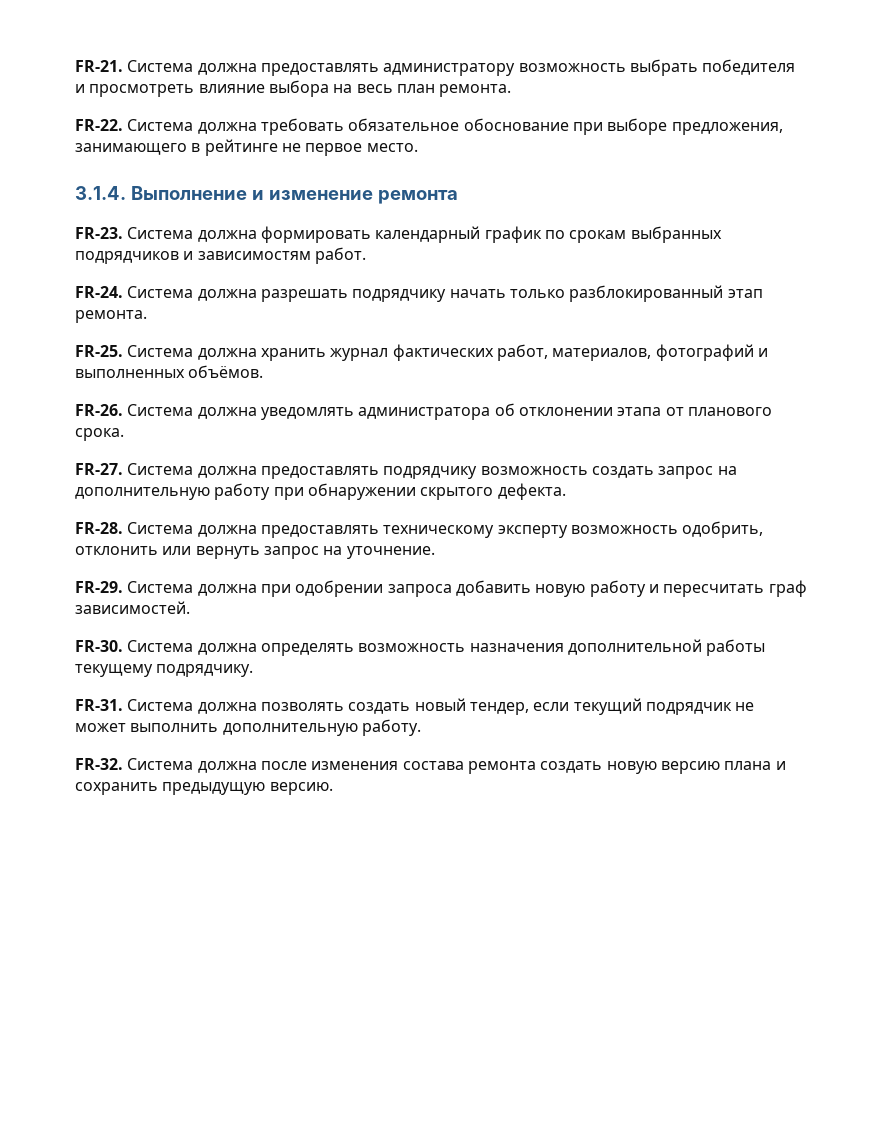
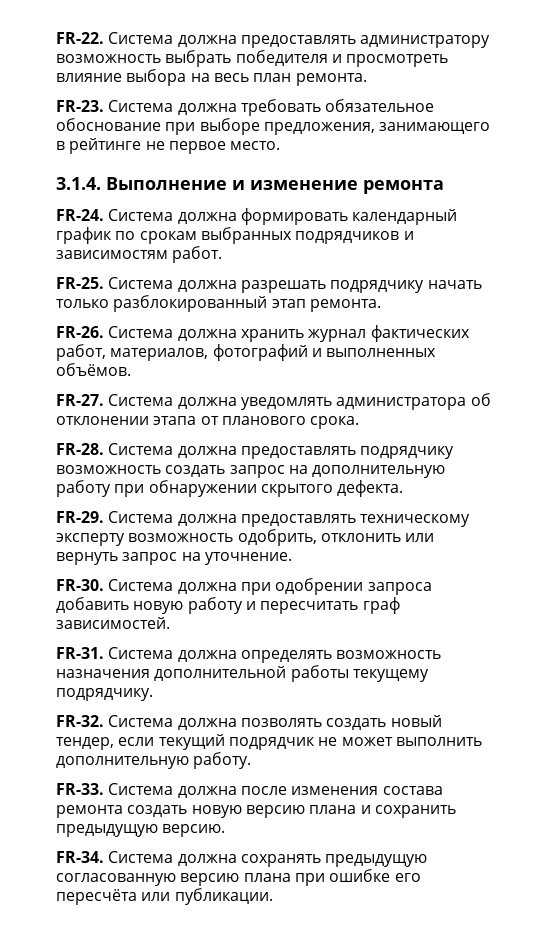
[75,60,123,72] FR-21. -> [56,32,104,44] FR-22.
[75,119,123,131] FR-22. -> [56,100,104,112] FR-23.
[75,227,123,239] FR-23. -> [56,209,104,221] FR-24.
[75,286,123,298] FR-24. -> [56,277,104,289] FR-25.
[75,345,123,357] FR-25. -> [56,326,104,338] FR-26.
[75,404,123,416] FR-26. -> [56,394,104,406] FR-27.
[75,463,123,475] FR-27. -> [56,443,104,455] FR-28.
[75,522,123,534] FR-28. -> [56,511,104,523] FR-29.
[75,581,123,593] FR-29. -> [56,579,104,591] FR-30.
[75,640,123,652] FR-30. -> [56,647,104,659] FR-31.
[75,699,123,711] FR-31. -> [56,715,104,727] FR-32.
[75,758,123,770] FR-32. -> [56,783,104,795] FR-33.
(333, 788) none -> [56,851,428,867] [56,869,421,886] [56,888,273,905] // FR-34. Система должна сохранять предыдущую согласованную версию плана при ошибке его пересчёта или публикации.

